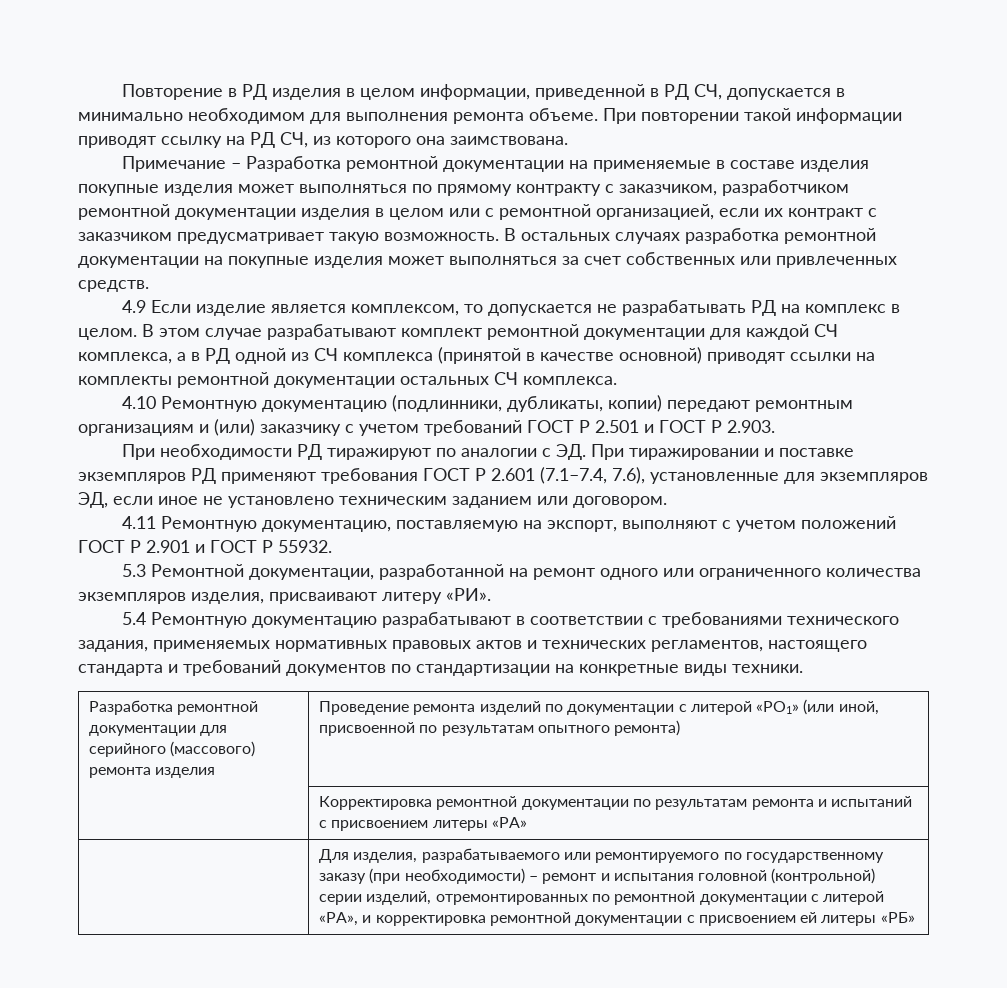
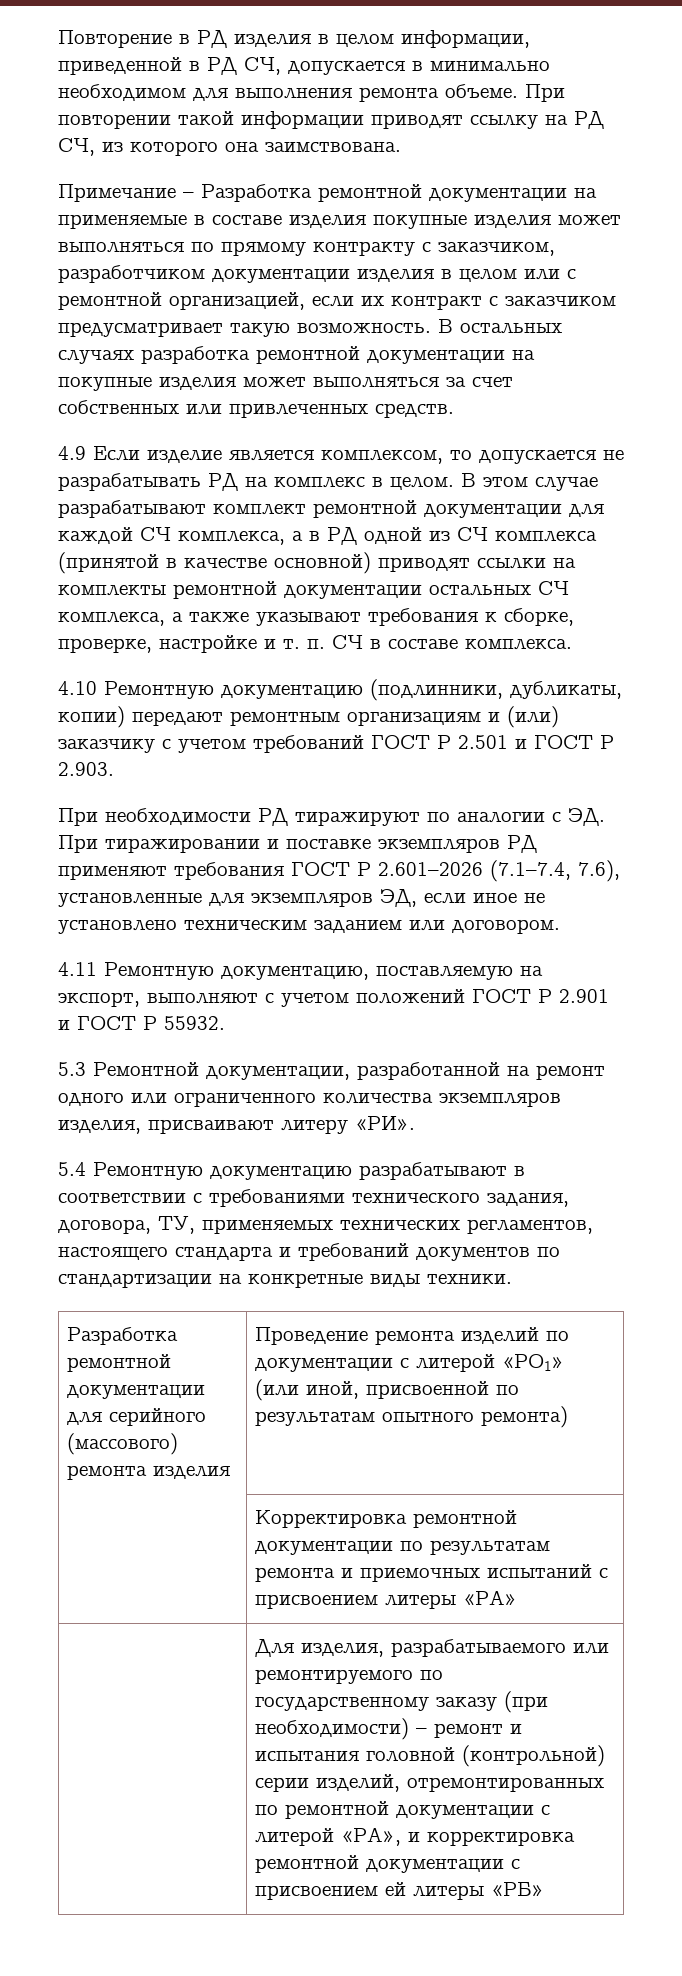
[78,204,170,220] ремонтной -> (205, 274) none
(518, 378) none -> [58,608,574,626] [58,635,458,653] комплекса, а также указывают требования к сборке, проверке, настройке и т. п. СЧ в составе
[491,468,535,481] 2.601 -> [378,862,483,876] 2.601–2026
[153,640,537,652] применяемых нормативных правовых актов и -> [58,1216,333,1234] договора, ТУ, применяемых
(827, 803) none -> [360,1567,481,1582] приемочных

